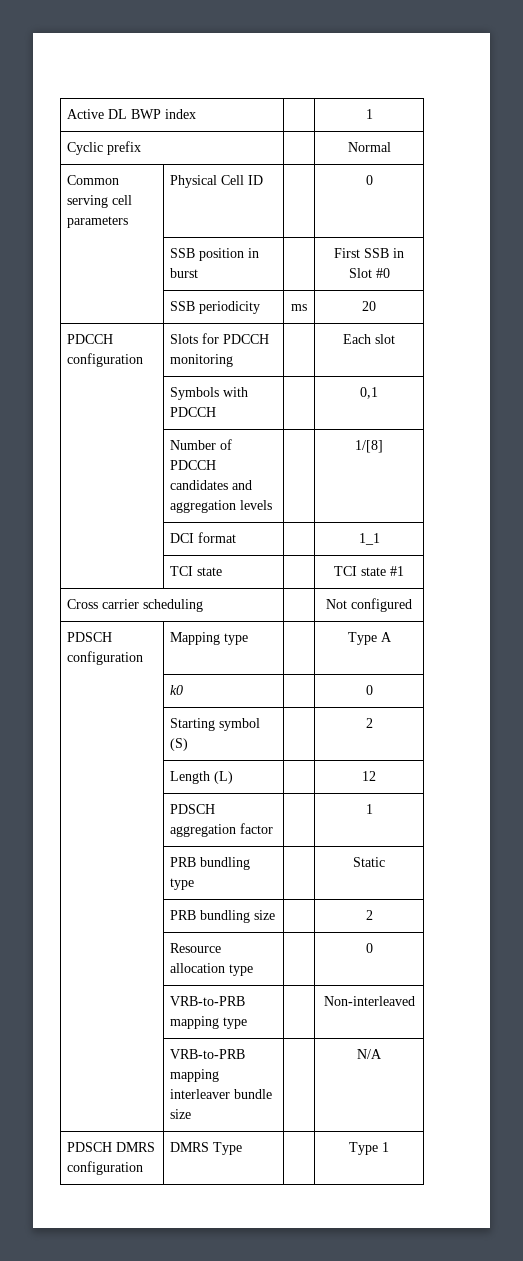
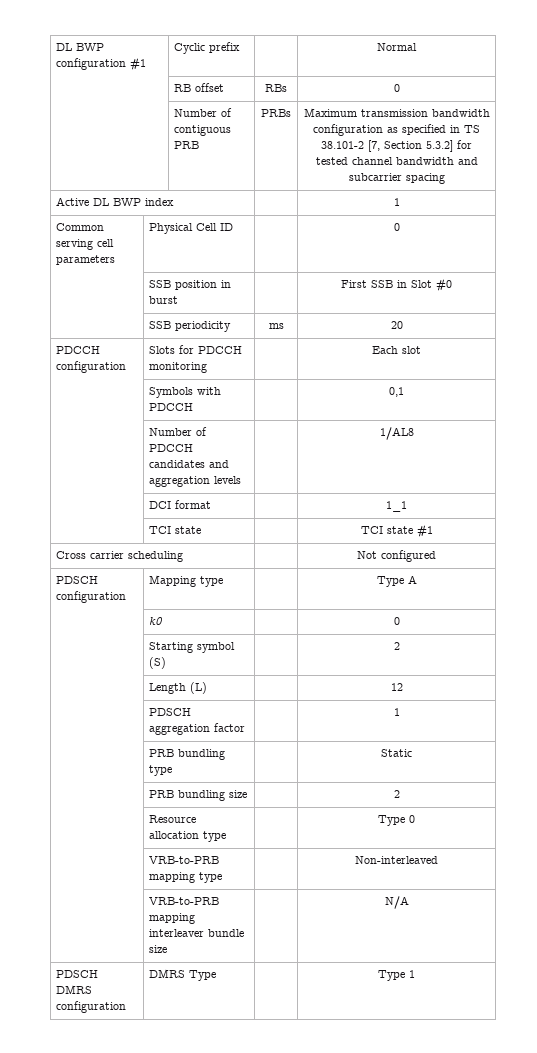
(66, 114) none -> [56,43,105,51] [56,57,147,71] [174,42,241,54] [377,43,417,51] [174,83,225,92] [265,84,287,92] [393,84,400,92] [174,108,233,117] [174,125,232,136] [174,141,200,149] [261,109,291,117] [303,108,490,117] [313,124,480,136] [321,140,472,152] [315,157,478,165] [348,173,445,184] DL BWP configuration #1 | Cyclic prefix | | Normal // | RB offset | RBs | 0 // | Number of contiguous PRB | PRBs | Maximum transmission bandwidth configuration as specified in TS 38.101-2 [7, Section 5.3.2] for tested channel bandwidth and subcarrier spacing //
[66,141,141,155] [347,142,391,152] // Cyclic prefix | | Normal -> (400, 202) none
[355,440,383,453] 1/[8] -> [379,427,414,440] 1/AL8
(253, 970) none -> [378,815,405,826] Type

